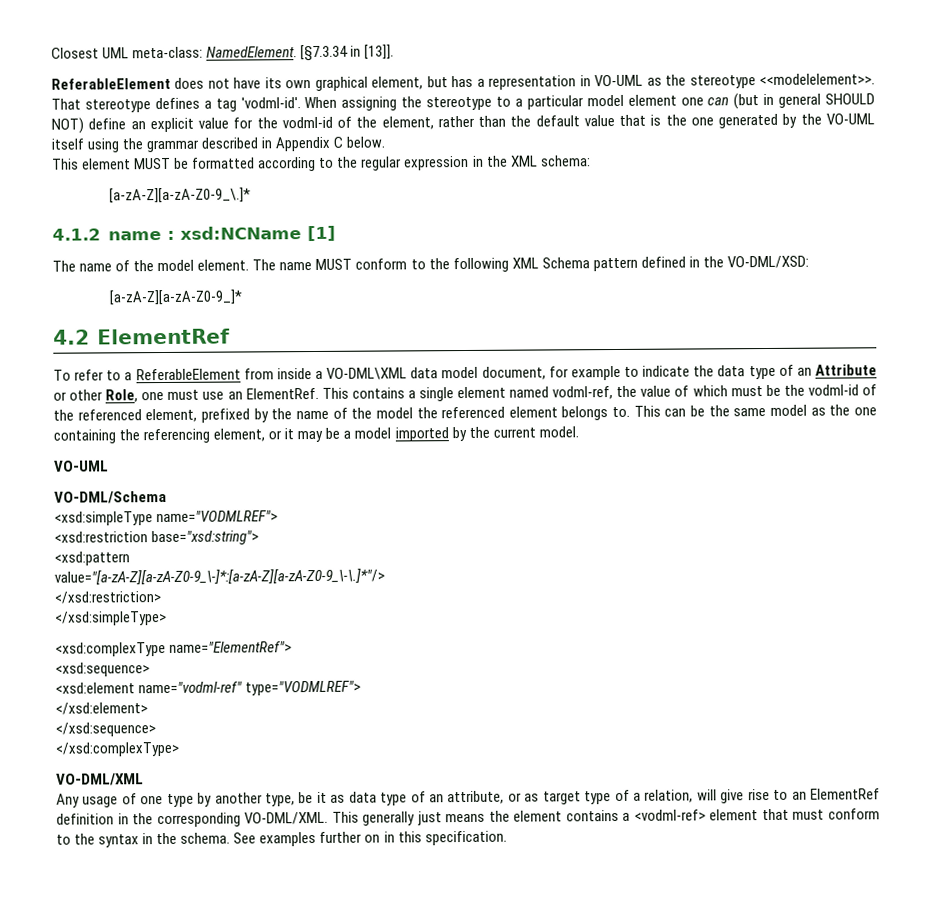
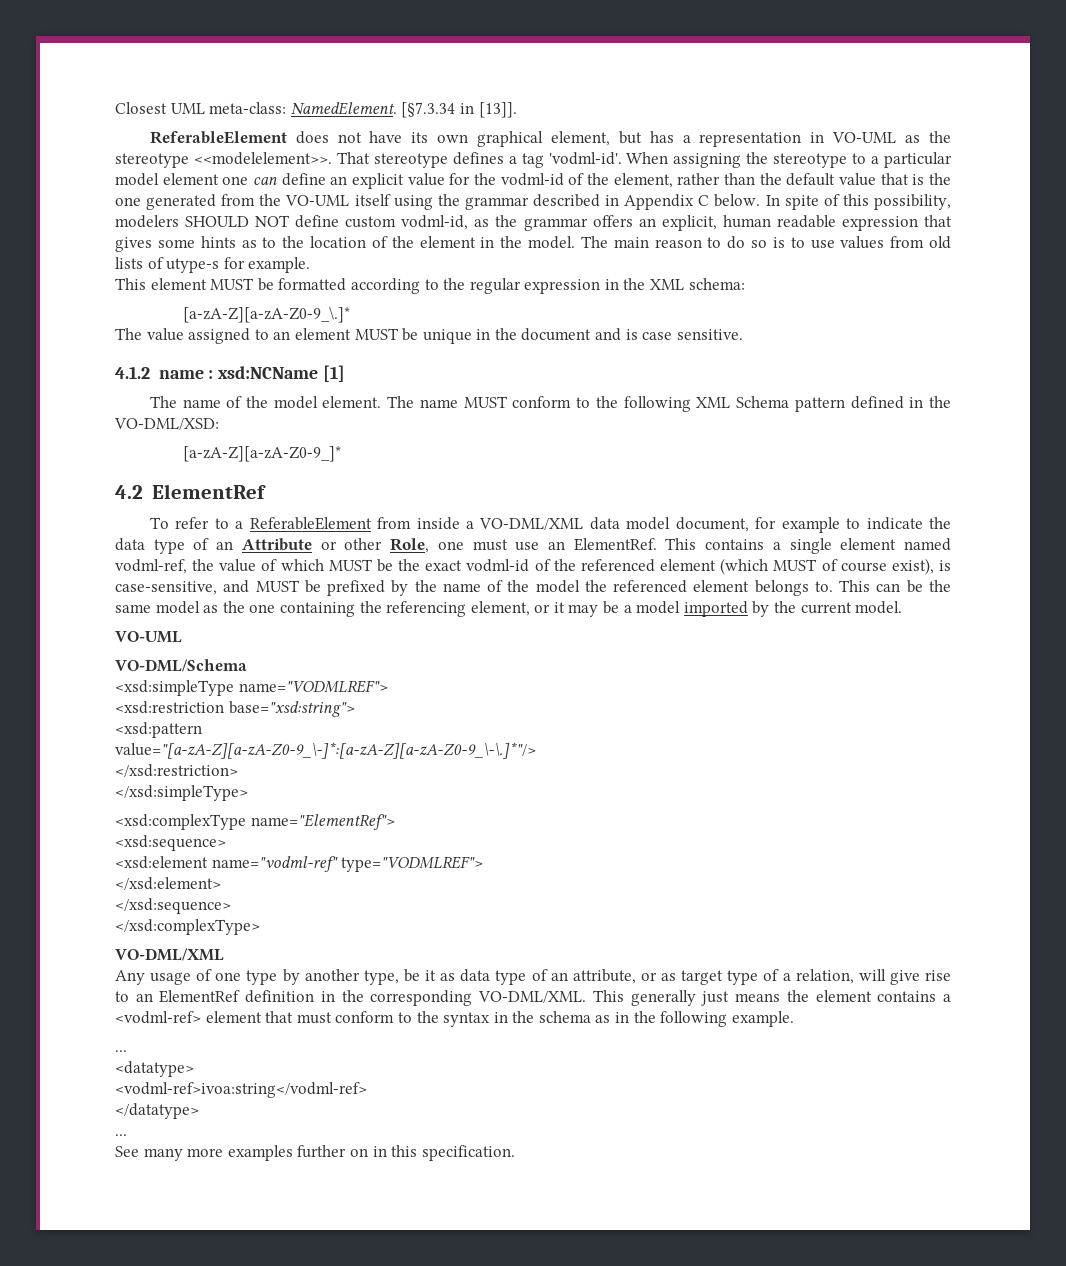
[733,93,875,110] [51,117,84,134] (but in general SHOULD NOT) -> (277, 181) none
[782,113,798,128] by -> [221,194,256,206] from
(386, 142) none -> [765,194,951,210] [115,215,953,231] [115,236,952,252] [115,257,311,273] In spite of this possibility, modelers SHOULD NOT define custom vodml-id, as the grammar offers an explicit, human readable expression that gives some hints as to the location of the element in the model. The main reason to do so is to use values from old lists of utype-s for example.
(251, 195) none -> [115,328,743,344] // The value assigned to an element MUST be unique in the document and is case sensitive.
[326,367,408,380] VO-DML\XML -> [479,518,584,530] VO-DML/XML
[730,384,805,397] must be the -> [328,559,463,572] MUST be the exact
[145,408,198,423] element, -> [660,558,951,575] [115,580,321,595] element (which MUST of course exist), is case-sensitive, and MUST be
[180,832,257,844] schema. See -> [538,1011,794,1027] [115,1050,127,1052] [115,1061,194,1077] [115,1082,367,1098] [115,1103,199,1119] [115,1134,127,1136] [115,1146,224,1161] schema as in the following example. // ... // <datatype> // <vodml-ref>ivoa:string</vodml-ref> // </datatype> // ... // See many more

